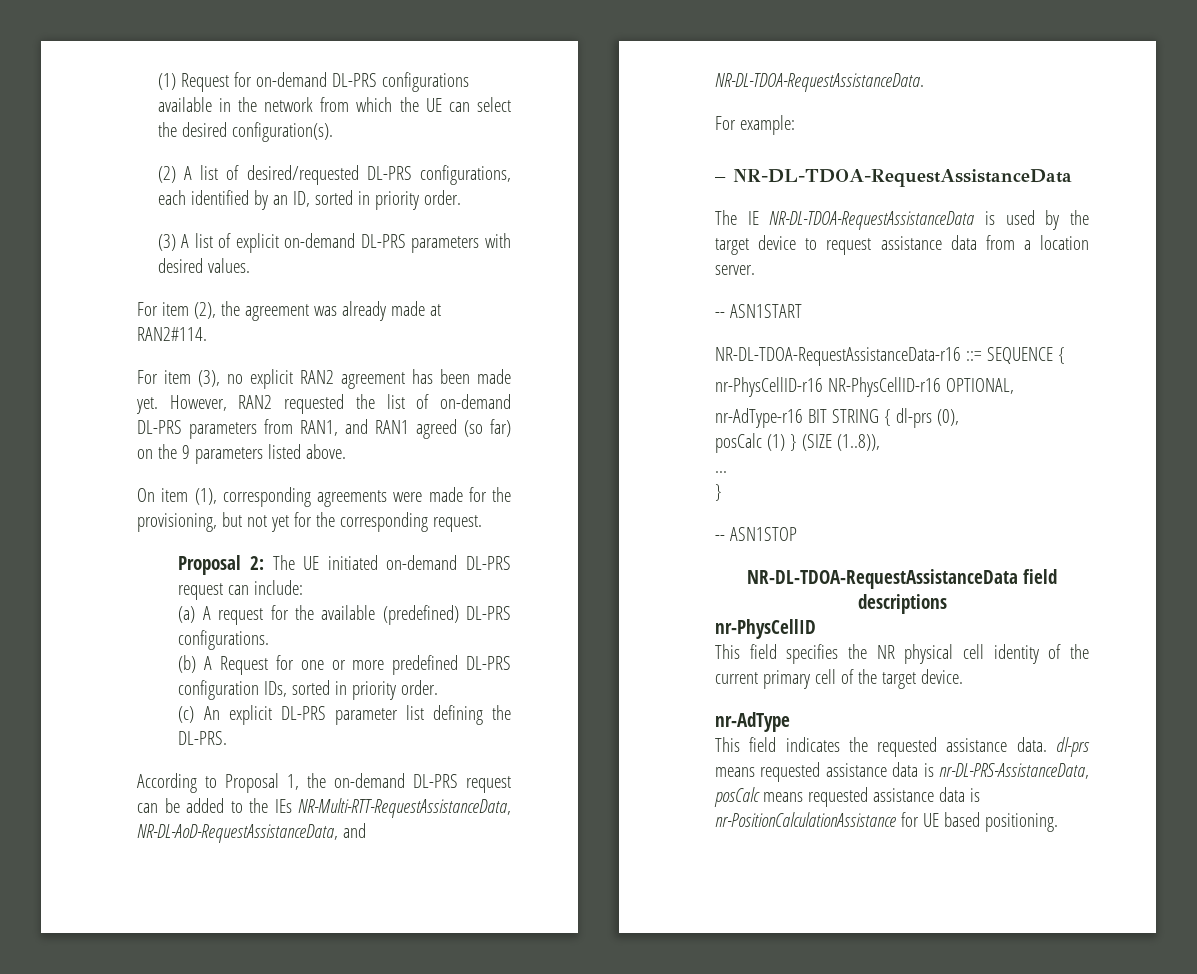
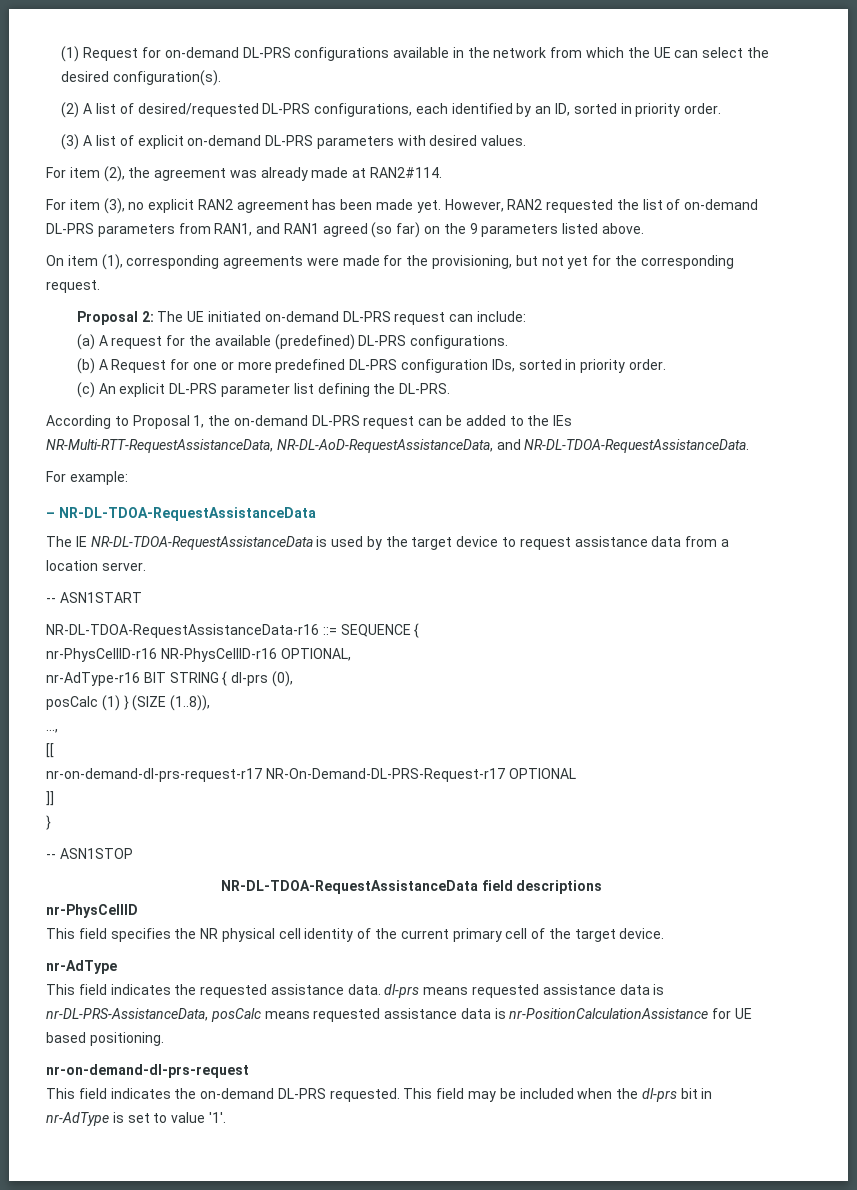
[715,471,727,473] ... -> [46,729,58,733] [46,743,54,758] [46,768,576,782] [46,791,54,806] ..., // [[ // nr-on-demand-dl-prs-request-r17 NR-On-Demand-DL-PRS-Request-r17 OPTIONAL // ]]
(1058, 822) none -> [46,1064,249,1078] [46,1088,713,1102] [46,1112,226,1126] // nr-on-demand-dl-prs-request // This field indicates the on-demand DL-PRS requested. This field may be included when the dl-prs bit in nr-AdType is set to value '1'.

